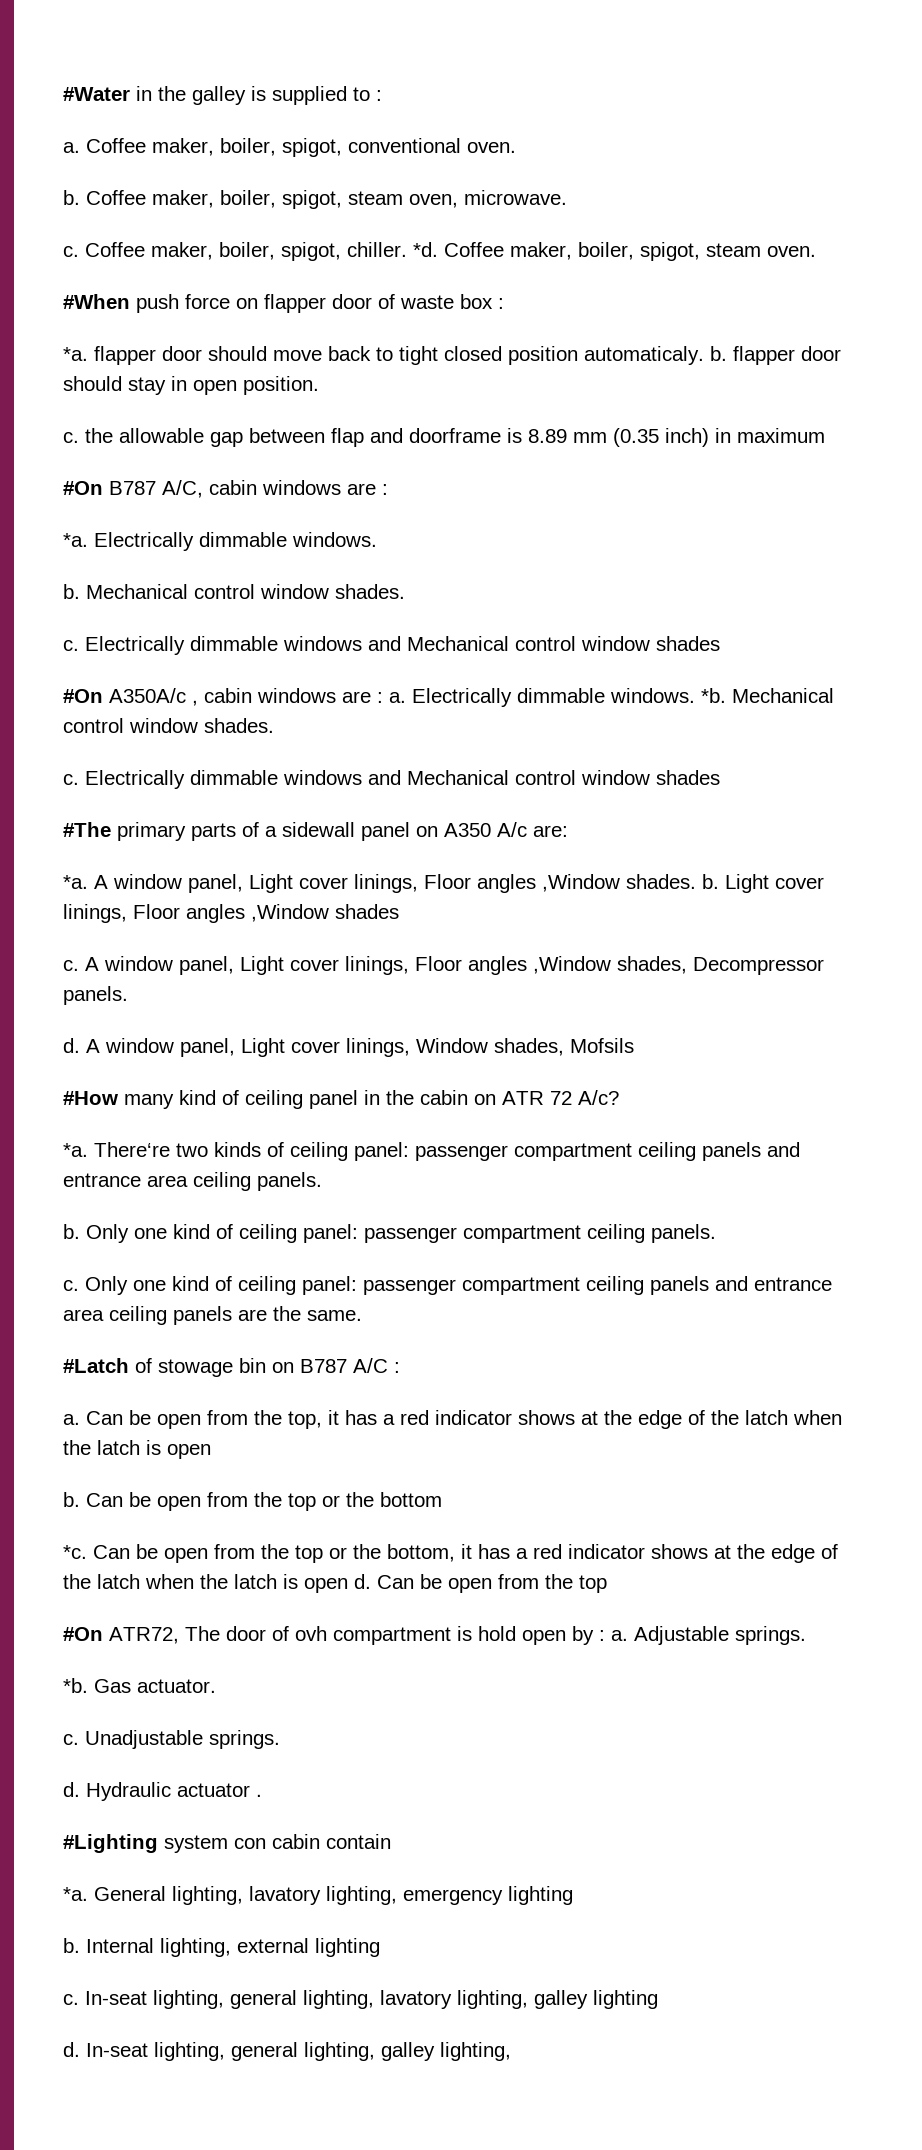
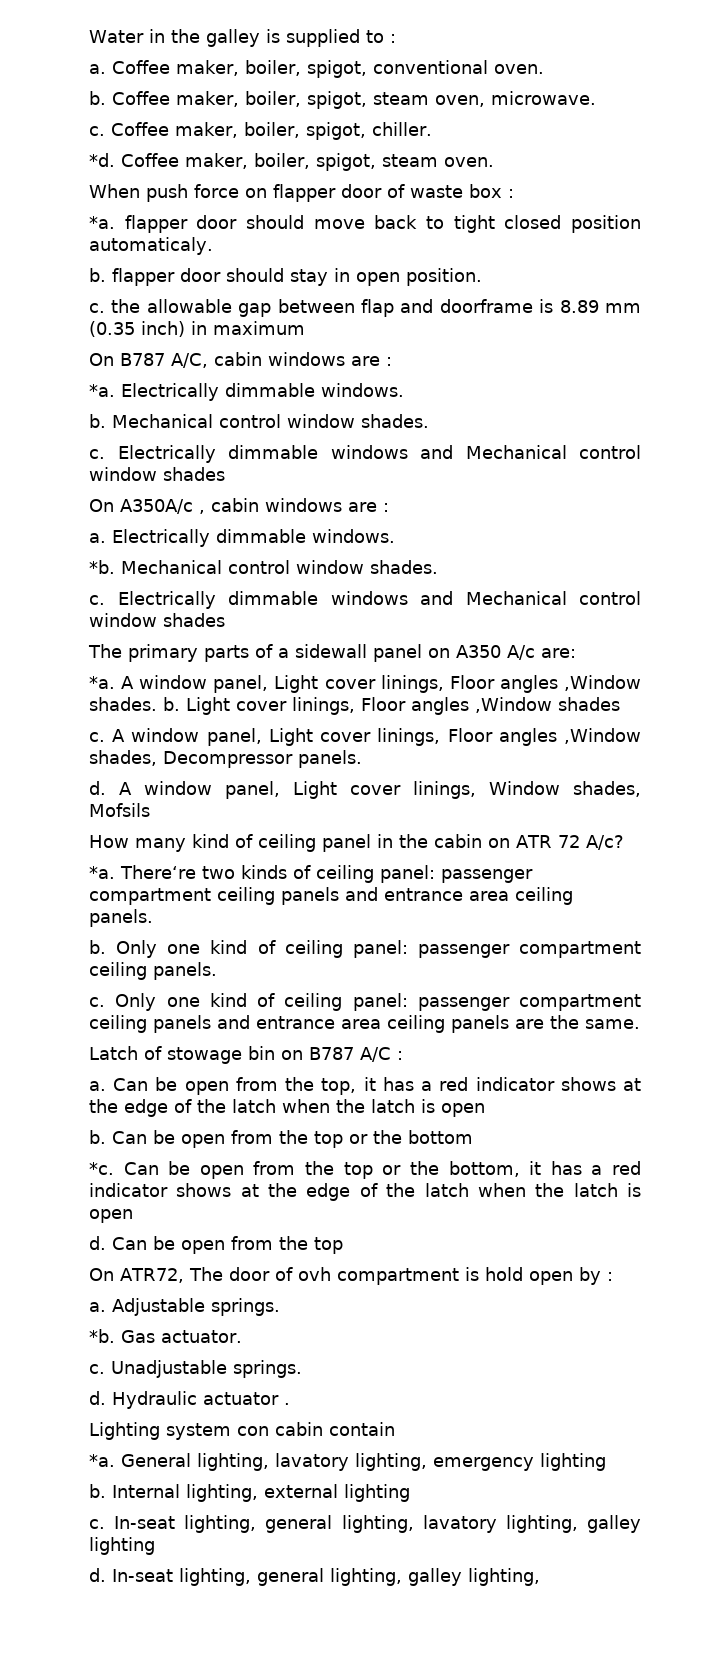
[63,87,130,101] #Water -> [89,30,144,43] Water
(407, 249) none -> (432, 129) //
[63,294,130,309] #When -> [89,184,140,198] When
(704, 355) none -> (213, 246) //
[63,481,103,495] #On -> [89,353,114,366] On
[63,689,103,703] #On -> [89,499,114,512] On
(383, 697) none -> (389, 507) //
(695, 695) none -> (395, 536) //
[63,822,111,837] #The -> [88,644,122,658] The
[63,1091,118,1105] #How -> [89,835,129,848] How
[63,1358,129,1373] #Latch -> [89,1046,138,1060] Latch
(348, 1585) none -> (133, 1216) //
[63,1627,103,1641] #On -> [89,1268,114,1281] On
(605, 1635) none -> (613, 1276) //
[63,1834,158,1853] #Lighting -> [89,1422,160,1440] Lighting

